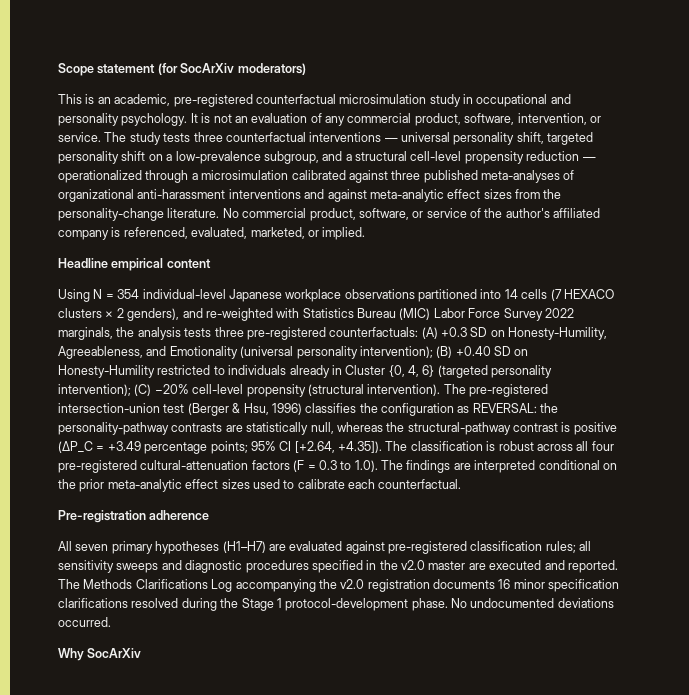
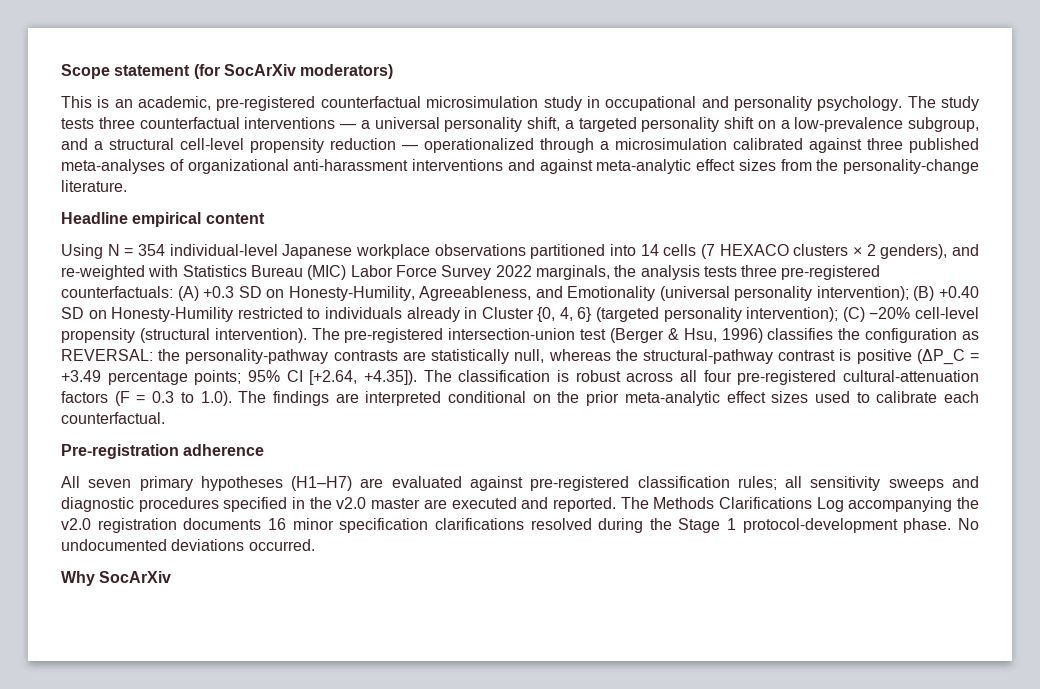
[190,113,601,126] [58,132,101,142] It is not an evaluation of any commercial product, software, intervention, or service. -> (903, 103) none
(398, 140) none -> [360,120,370,129] a
(544, 138) none -> [564,120,574,129] a
[222,208,601,221] [58,227,366,240] No commercial product, software, or service of the author's affiliated company is referenced, evaluated, marketed, or implied. -> (127, 186) none

